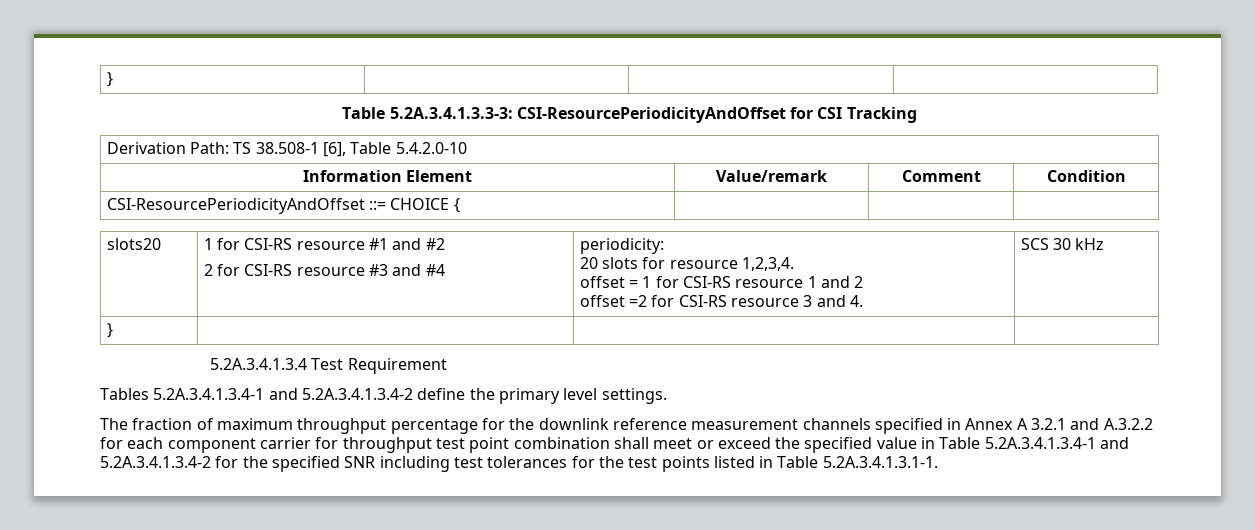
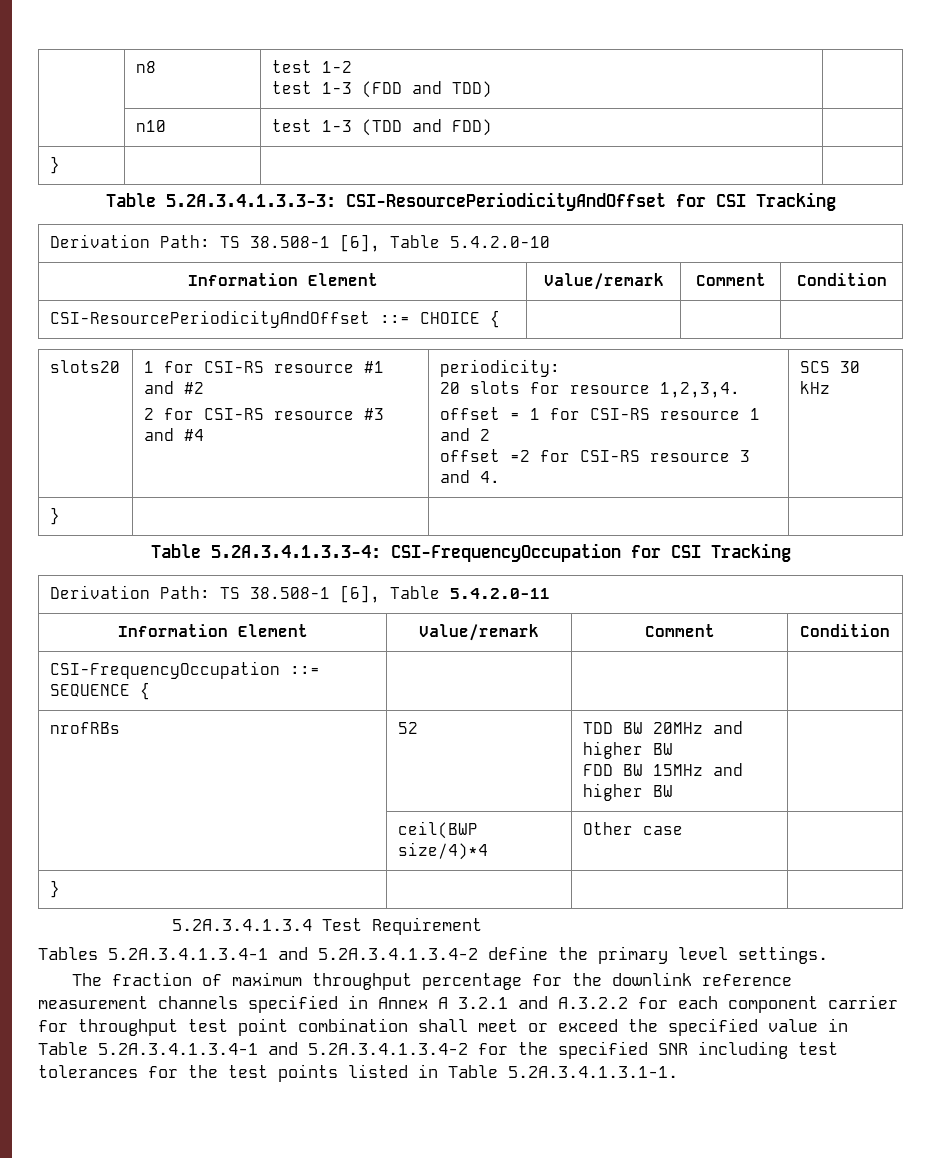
(106, 79) none -> [135,61,156,73] [271,60,352,73] [271,81,492,98] [135,120,166,132] [271,119,492,136] | n8 | test 1-2 // test 1-3 (FDD and TDD) | // | n10 | test 1-3 (TDD and FDD) | //
(113, 330) none -> [150,543,791,562] [49,585,550,603] [117,624,308,637] [419,624,539,641] [644,624,715,637] [800,624,890,637] [49,661,320,679] [49,682,150,700] [49,722,120,734] [397,722,418,734] [582,721,743,734] [582,741,673,759] [582,763,743,776] [582,783,673,801] [397,821,478,839] [397,842,488,860] [582,822,683,835] [49,880,60,898] // Table 5.2A.3.4.1.3.3-4: CSI-FrequencyOccupation for CSI Tracking // Derivation Path: TS 38.508-1 [6], Table 5.4.2.0-11 // Information Element | Value/remark | Comment | Condition // CSI-FrequencyOccupation ::= SEQUENCE { | | | // nrofRBs | 52 | TDD BW 20MHz and higher BW // FDD BW 15MHz and higher BW | // | ceil(BWP size/4)*4 | Other case | // } | | |

